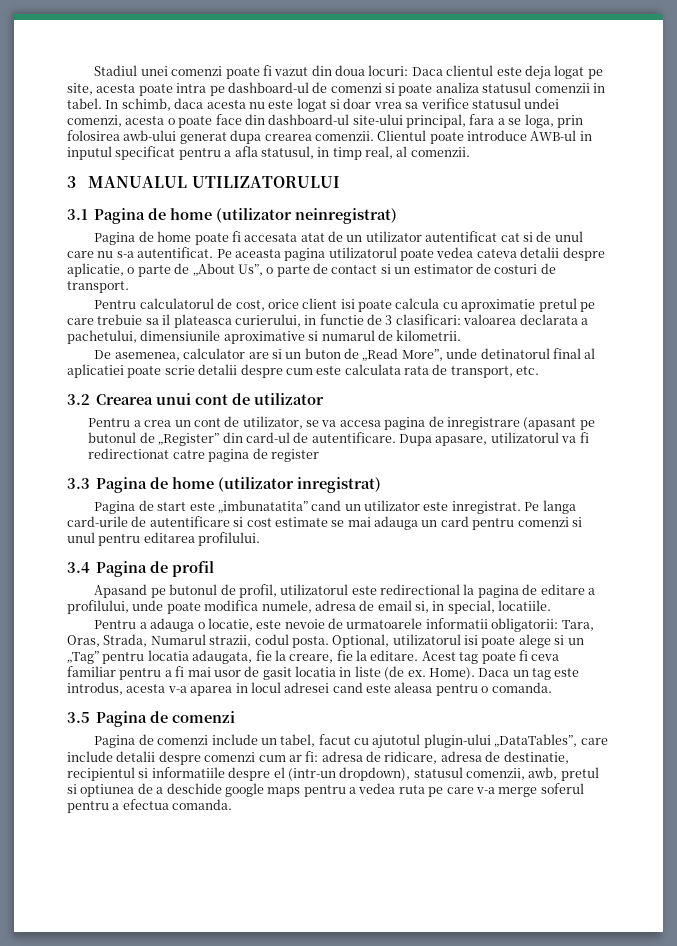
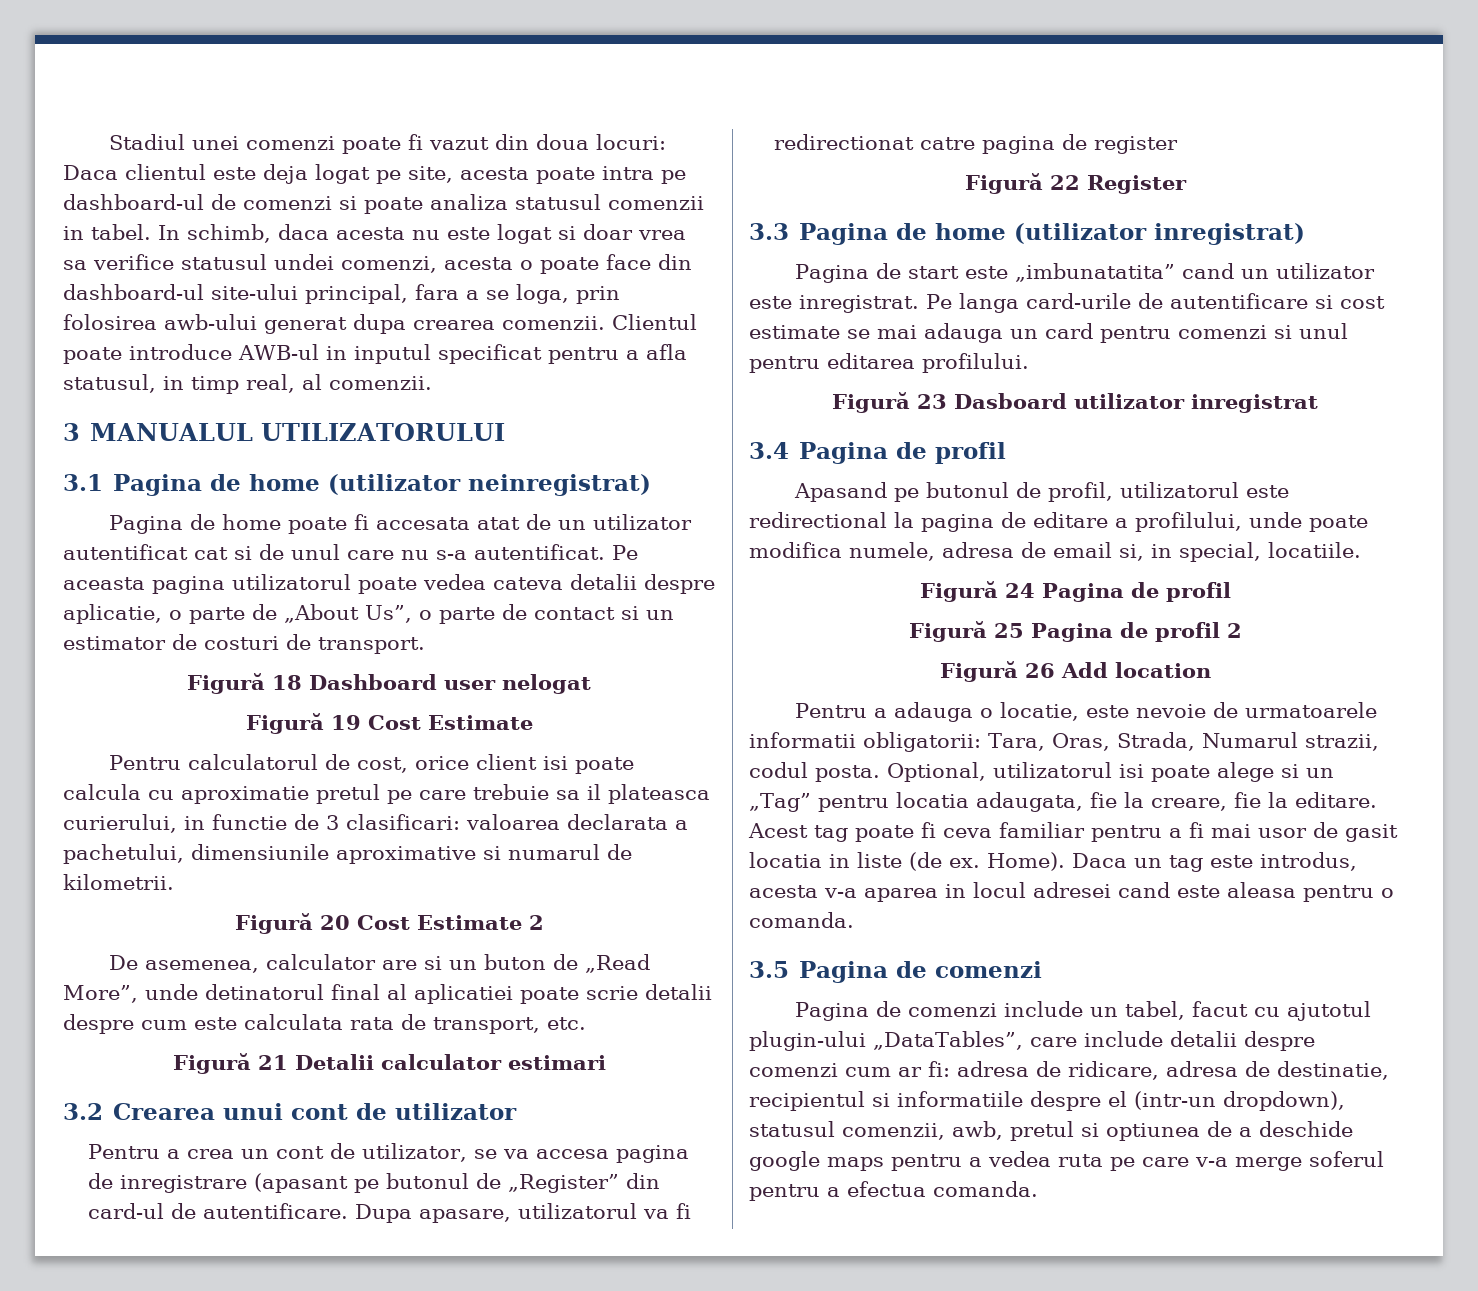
(129, 287) none -> [187,673,591,694] [245,713,533,734] // Figură 18 Dashboard user nelogat // Figură 19 Cost Estimate
(462, 335) none -> [234,913,544,934] // Figură 20 Cost Estimate 2
(540, 370) none -> [172,1053,606,1074] // Figură 21 Detalii calculator estimari
(319, 455) none -> [964,173,1187,194] // Figură 22 Register
(261, 539) none -> [832,392,1318,413] // Figură 23 Dasboard utilizator inregistrat
(552, 605) none -> [919,581,1231,602] [908,621,1242,642] [939,661,1211,682] // Figură 24 Pagina de profil // Figură 25 Pagina de profil 2 // Figură 26 Add location

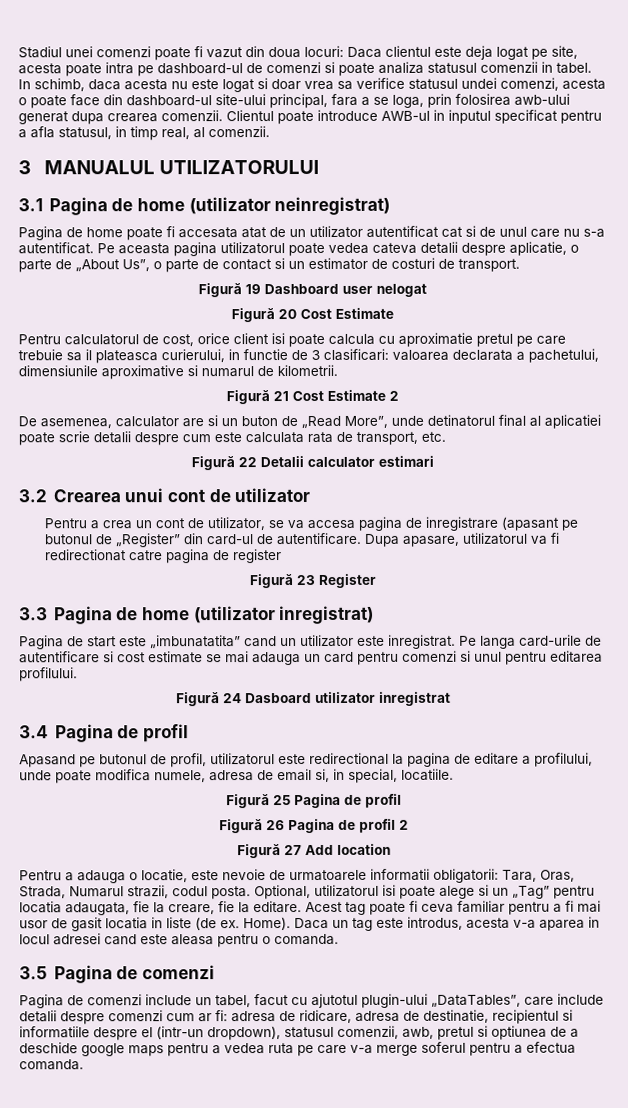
[272,675,302,690] 18 -> [245,284,261,295] 19
[330,715,361,730] 19 -> [278,309,297,320] 20
[319,915,350,930] 20 -> [273,391,289,402] 21
[257,1055,288,1070] 21 -> [238,457,257,468] 22
[1049,175,1080,190] 22 -> [297,574,316,586] 23
[917,394,947,409] 23 -> [223,693,242,704] 24
[1004,583,1035,598] 24 -> [272,795,291,806] 25
[993,623,1024,638] 25 -> [265,820,285,831] 26
[1024,663,1055,678] 26 -> [283,845,302,856] 27

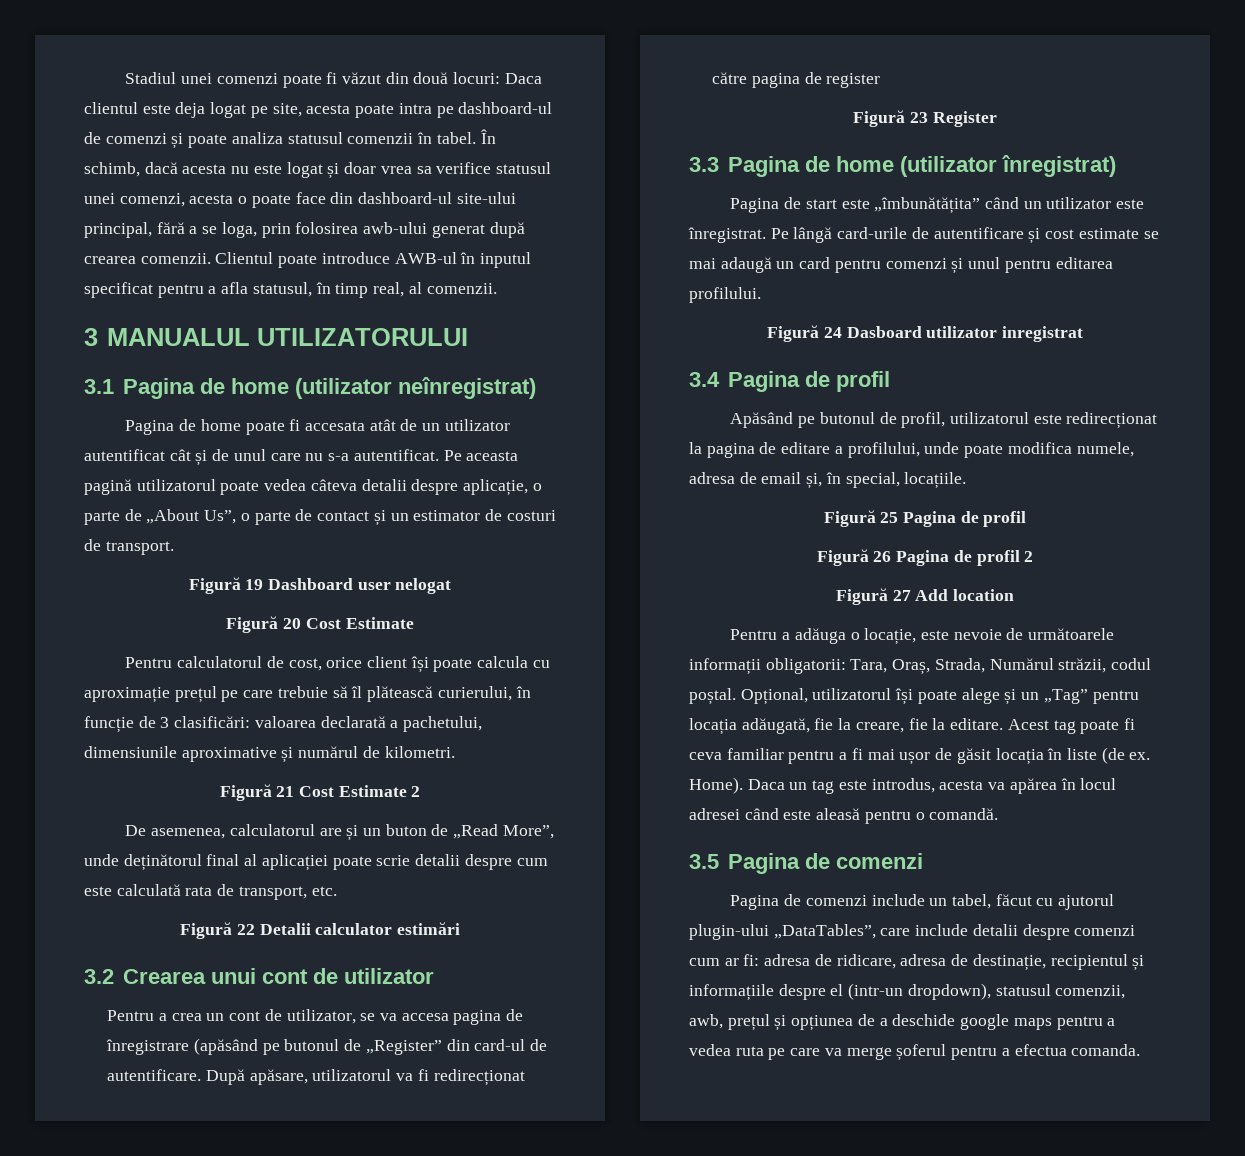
[206,46,301,59] vazut din doua -> [342,72,449,84] văzut din două
[324,61,335,73] si -> [171,133,184,149] și
[541,61,592,74] [18,78,121,92] in tabel. In schimb, daca -> [417,129,496,144] [84,162,178,177] în tabel. În schimb, dacă
[257,78,268,90] si -> [327,163,340,179] și
[461,77,497,89] undei -> [84,193,115,204] unei
[331,93,358,106] fara -> [156,222,185,234] fără
[71,111,104,125] dupa -> [489,222,525,238] după
[433,109,445,121] in -> [460,252,476,264] în
[115,126,127,138] in -> [315,282,331,294] în
[274,196,391,216] neinregistrat) -> [397,377,536,399] neînregistrat)
[241,227,267,239] atat -> [369,419,396,431] atât
[441,225,476,238] cat si -> [169,449,208,466] cât și
[173,242,217,257] pagina -> [84,479,132,495] pagină
[372,241,567,256] cateva detalii despre aplicatie, -> [310,479,529,496] câteva detalii despre aplicație,
[274,258,285,270] si -> [373,510,386,526] și
[271,333,285,345] isi -> [410,656,429,673] își
[398,332,513,347] aproximatie pretul -> [84,686,217,703] aproximație prețul
[66,348,599,364] [18,364,338,380] sa il plateasca curierului, in functie de 3 clasificari: valoarea declarata a pachetului, dimensiunile aproximative si numarul de kilometrii. -> [332,686,531,702] [84,716,483,733] [84,746,455,763] să îl plătească curierului, în funcție de 3 clasificări: valoarea declarată a pachetului, dimensiunile aproximative și numărul de kilometri.
[115,415,218,428] calculator are si -> [229,824,359,841] calculatorul are și
[427,414,495,427] detinatorul -> [123,854,202,871] deținătorul
[544,414,601,429] aplicatiei -> [261,854,328,871] aplicației
[245,432,304,444] calculata -> [116,884,181,896] calculată
[378,455,434,467] estimari -> [396,922,460,935] estimări
[424,516,559,531] inregistrare (apasant -> [106,1038,258,1055] înregistrare (apăsând
[363,533,459,547] Dupa apasare, -> [205,1069,308,1085] După apăsare,
[43,549,163,562] redirectionat catre -> [433,1069,525,1086] [712,72,748,84] redirecționat către
[279,605,375,625] inregistrat) -> [1001,155,1116,177] înregistrat)
[150,635,277,649] „imbunatatita” cand -> [874,197,1020,214] „îmbunătățita” când
[388,634,516,649] inregistrat. Pe langa -> [688,227,833,243] înregistrat. Pe lângă
[103,651,114,663] si -> [1028,228,1041,244] și
[252,652,301,666] adauga -> [720,257,772,273] adaugă
[460,650,471,662] si -> [951,258,964,274] și
[19,754,76,768] Apasand -> [730,412,794,428] Apăsând
[309,752,389,766] redirectional -> [1066,412,1158,429] redirecționat
[315,768,454,783] si, in special, locatiile. -> [806,472,967,489] și, în special, locațiile.
[77,868,575,884] [19,884,396,900] adauga o locatie, este nevoie de urmatoarele informatii obligatorii: Tara, Oras, Strada, Numarul strazii, codul posta. Optional, utilizatorul isi -> [794,628,1115,645] [689,658,1152,675] [689,688,914,705] adăuga o locație, este nevoie de următoarele informații obligatorii: Tara, Oraș, Strada, Numărul străzii, codul poștal. Opțional, utilizatorul își
[478,884,489,896] si -> [1004,689,1017,705] și
[19,901,130,916] locatia adaugata, -> [689,718,810,735] locația adăugată,
[19,917,163,932] usor de gasit locatia in -> [899,748,1063,765] ușor de găsit locația în
[513,916,600,931] [19,933,214,946] v-a aparea in locul adresei cand este aleasa -> [988,778,1117,794] [689,808,861,820] va apărea în locul adresei când este aleasă
[274,933,339,946] comanda. -> [929,808,999,820] comandă.
[254,993,358,1009] facut cu ajutotul -> [995,894,1115,910] făcut cu ajutorul
[423,1009,573,1024] [19,1026,90,1039] destinatie, recipientul si informatiile -> [972,954,1145,971] [689,984,774,1001] destinație, recipientul și informațiile
[437,1025,547,1040] pretul si optiunea -> [727,1014,854,1031] prețul și opțiunea
[350,1041,466,1056] v-a merge soferul -> [824,1044,947,1061] va merge șoferul

